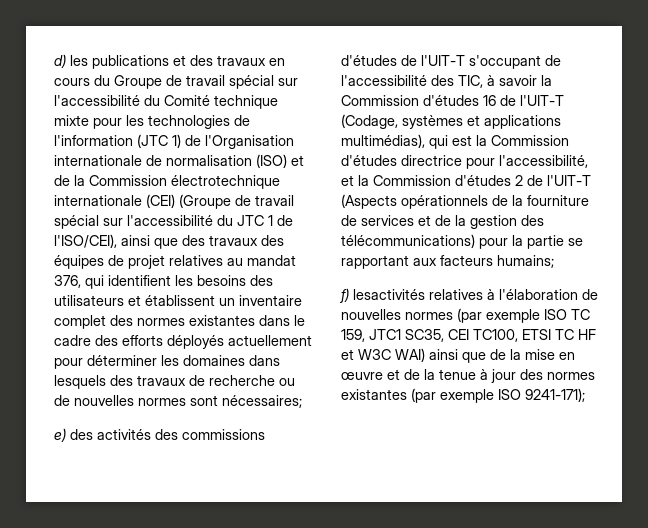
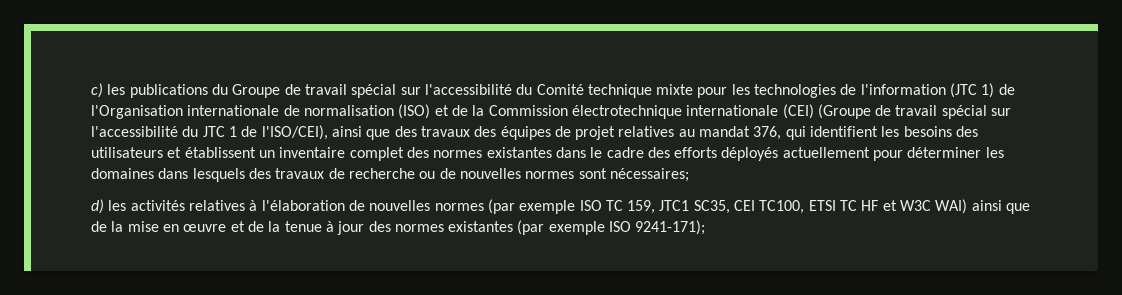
[54,54,66,68] d) -> [91,83,103,98] c)
[173,55,285,66] [54,78,90,86] et des travaux en cours -> (208, 91) none
[54,428,265,442] [341,55,561,69] [341,75,552,88] [341,95,564,106] [341,114,561,129] [341,134,569,149] [341,155,588,169] [341,175,591,186] [341,194,589,209] [341,215,544,229] [341,234,583,249] [341,255,554,269] [340,288,425,303] e) des activités des commissions d'études de l'UIT-T s'occupant de l'accessibilité des TIC, à savoir la Commission d'études 16 de l'UIT-T (Codage, systèmes et applications multimédias), qui est la Commission d'études directrice pour l'accessibilité, et la Commission d'études 2 de l'UIT-T (Aspects opérationnels de la fourniture de services et de la gestion des télécommunications) pour la partie se rapportant aux facteurs humains; // f) lesactivités -> [91,199,185,214] d) les activités

